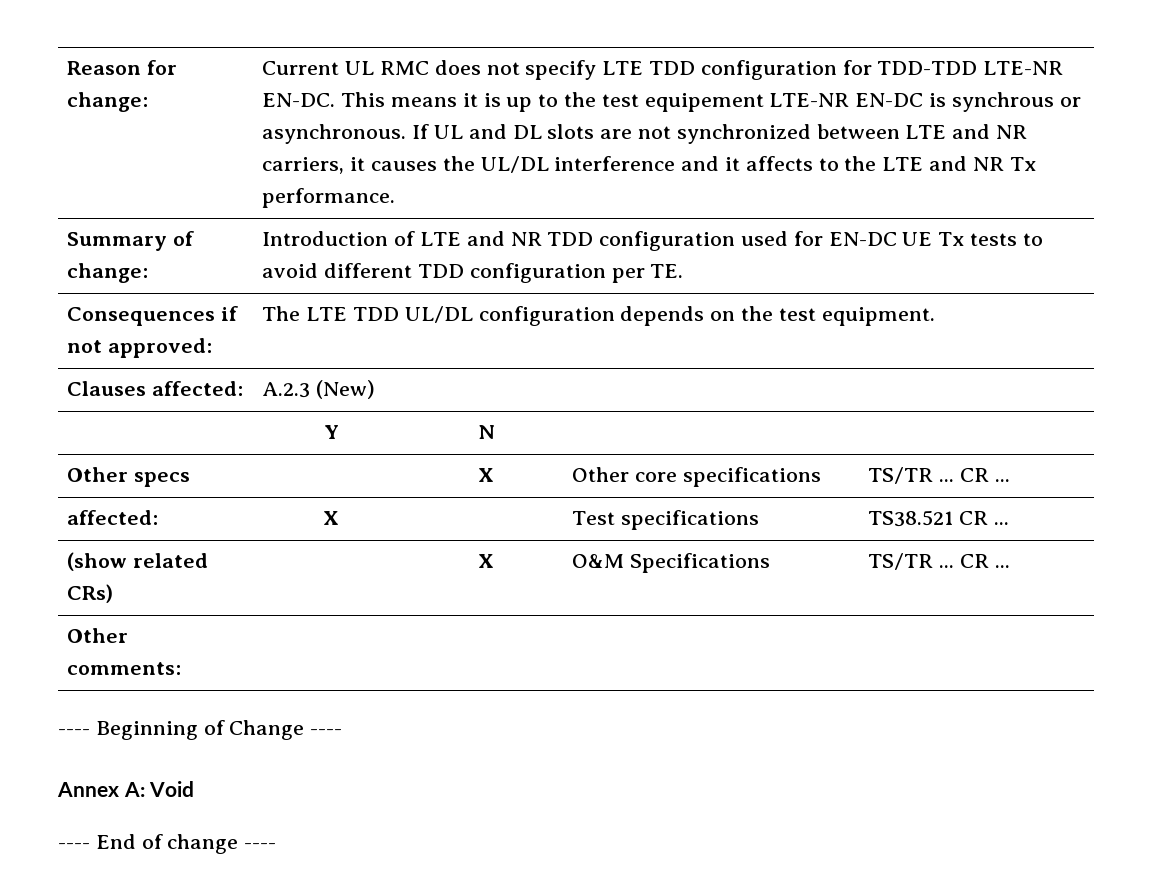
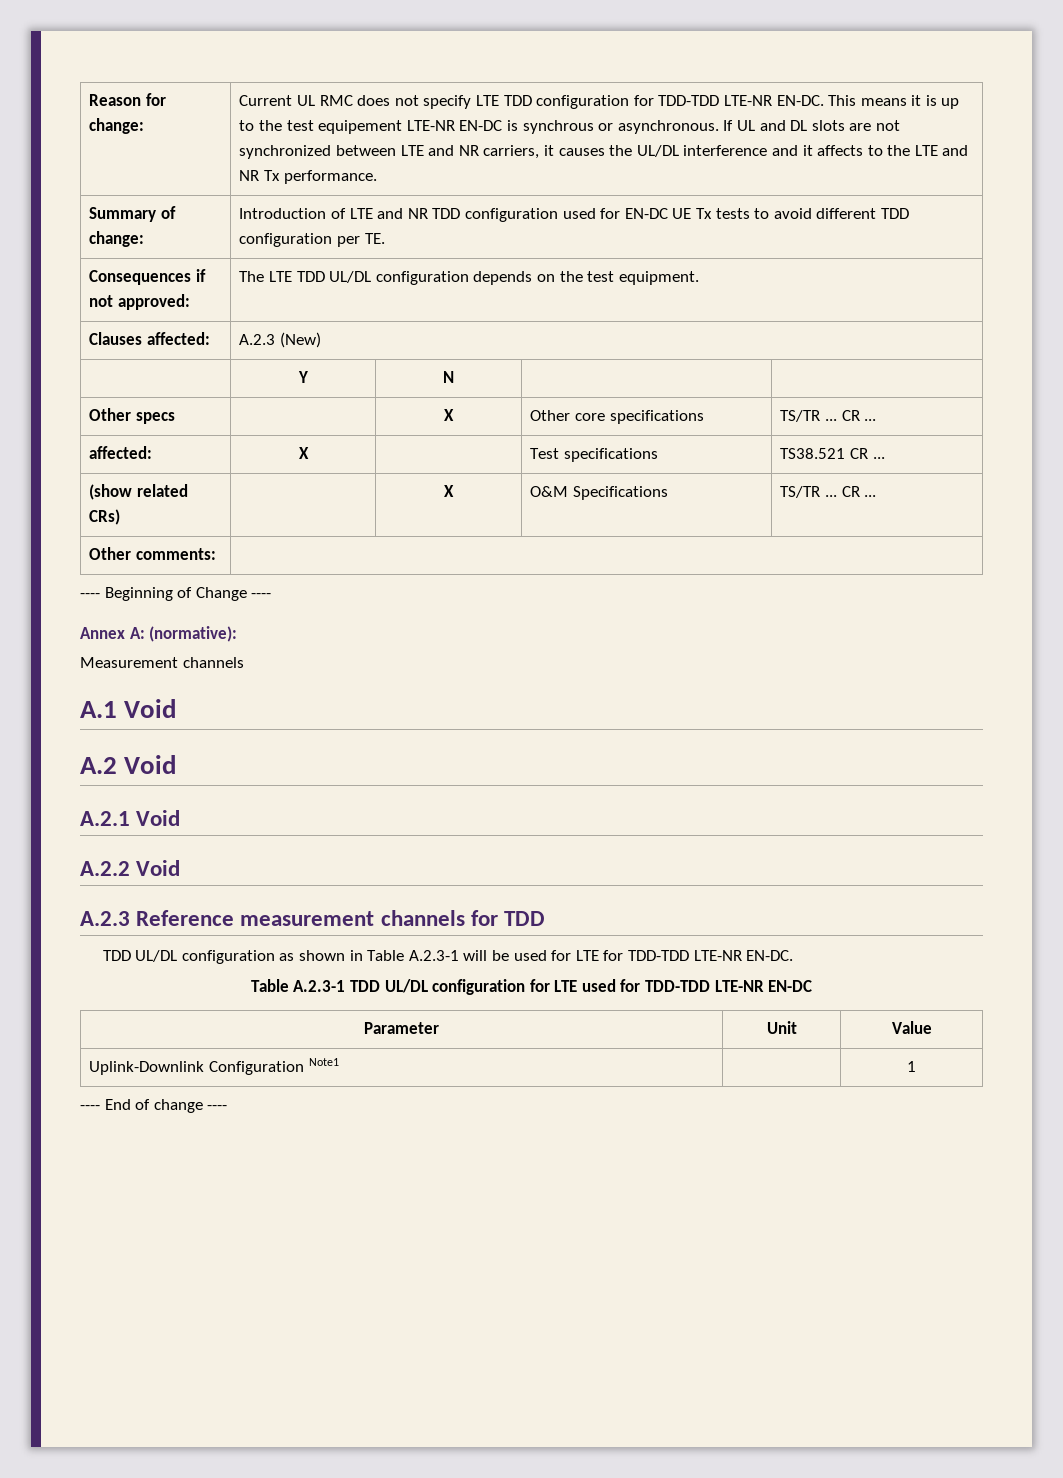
[149,781,195,797] Void -> [149,626,238,642] [80,657,244,668] [80,699,177,718] [80,755,177,774] [80,810,181,826] [80,860,181,876] [80,910,546,926] [102,950,794,964] [250,979,813,995] [364,1022,439,1034] [766,1021,797,1034] [891,1021,932,1034] [89,1058,339,1075] [907,1061,916,1072] (normative): // Measurement channels // A.1 Void // A.2 Void // A.2.1 Void // A.2.2 Void // A.2.3 Reference measurement channels for TDD // TDD UL/DL configuration as shown in Table A.2.3-1 will be used for LTE for TDD-TDD LTE-NR EN-DC. // Table A.2.3-1 TDD UL/DL configuration for LTE used for TDD-TDD LTE-NR EN-DC // Parameter | Unit | Value // Uplink-Downlink Configuration Note1 | | 1

